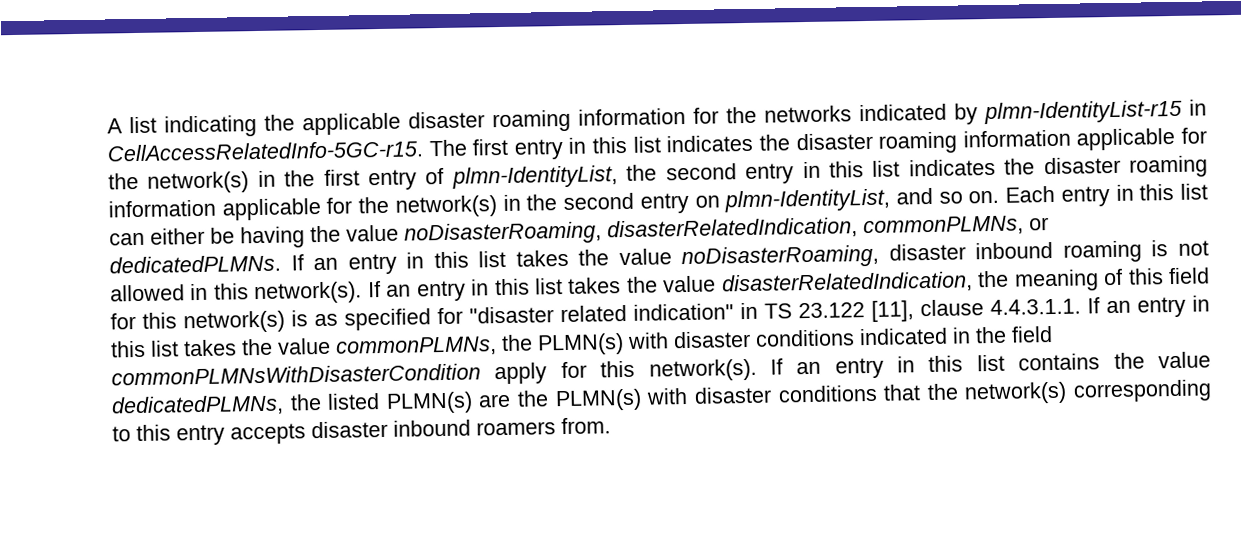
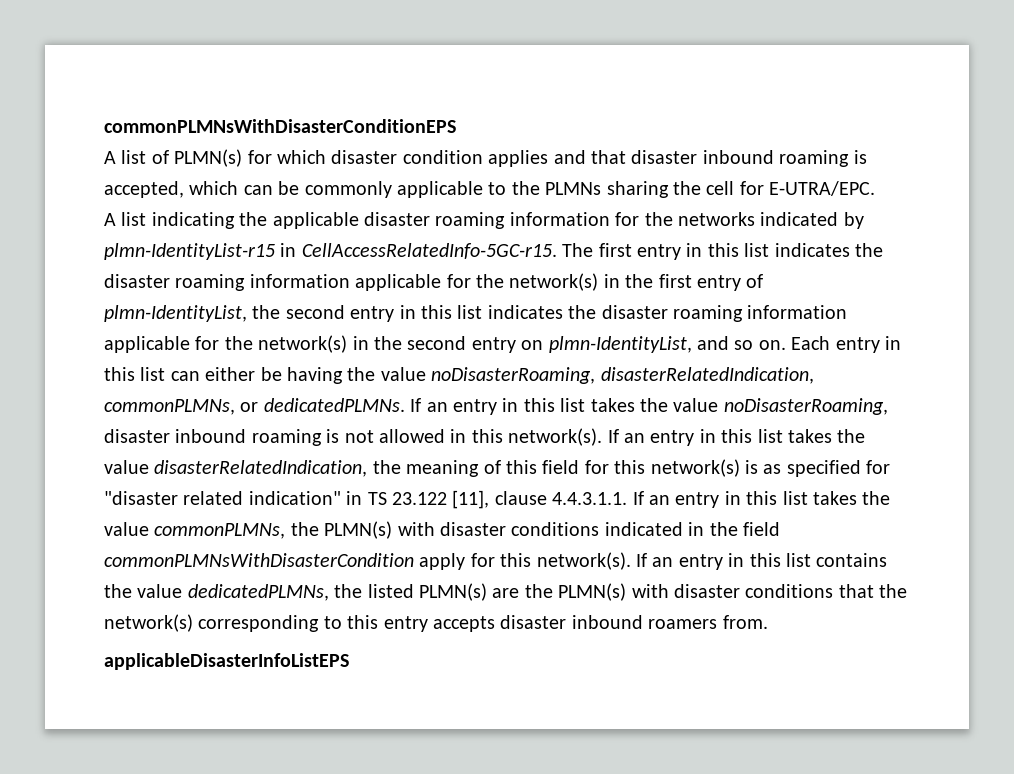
(107, 126) none -> [104,119,456,133] [104,149,867,167] [104,181,876,198] commonPLMNsWithDisasterConditionEPS // A list of PLMN(s) for which disaster condition applies and that disaster inbound roaming is accepted, which can be commonly applicable to the PLMNs sharing the cell for E-UTRA/EPC. //
(611, 426) none -> [104,653,349,670] // applicableDisasterInfoListEPS

